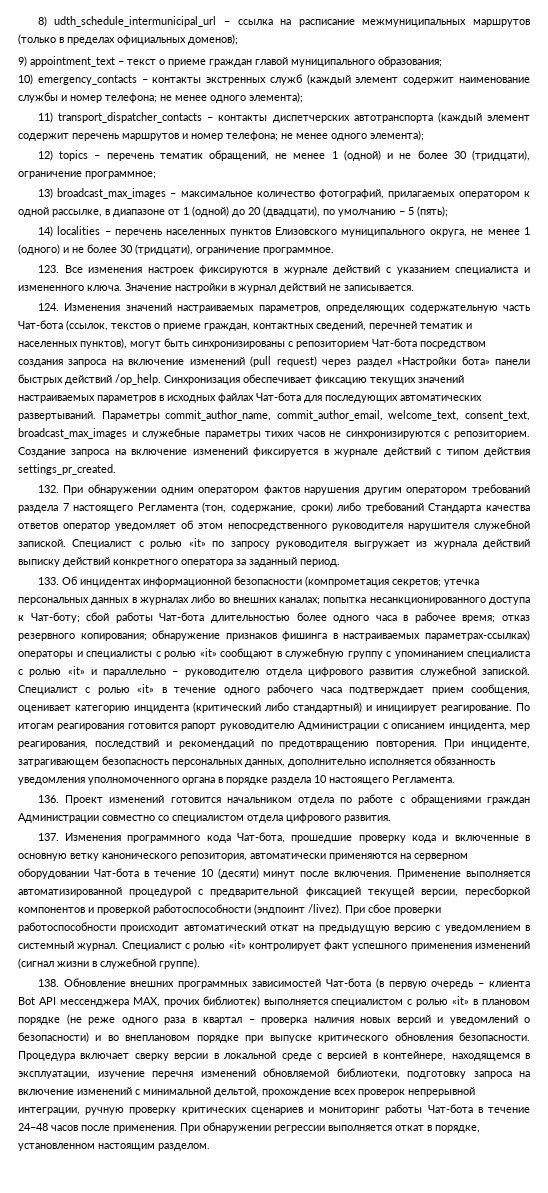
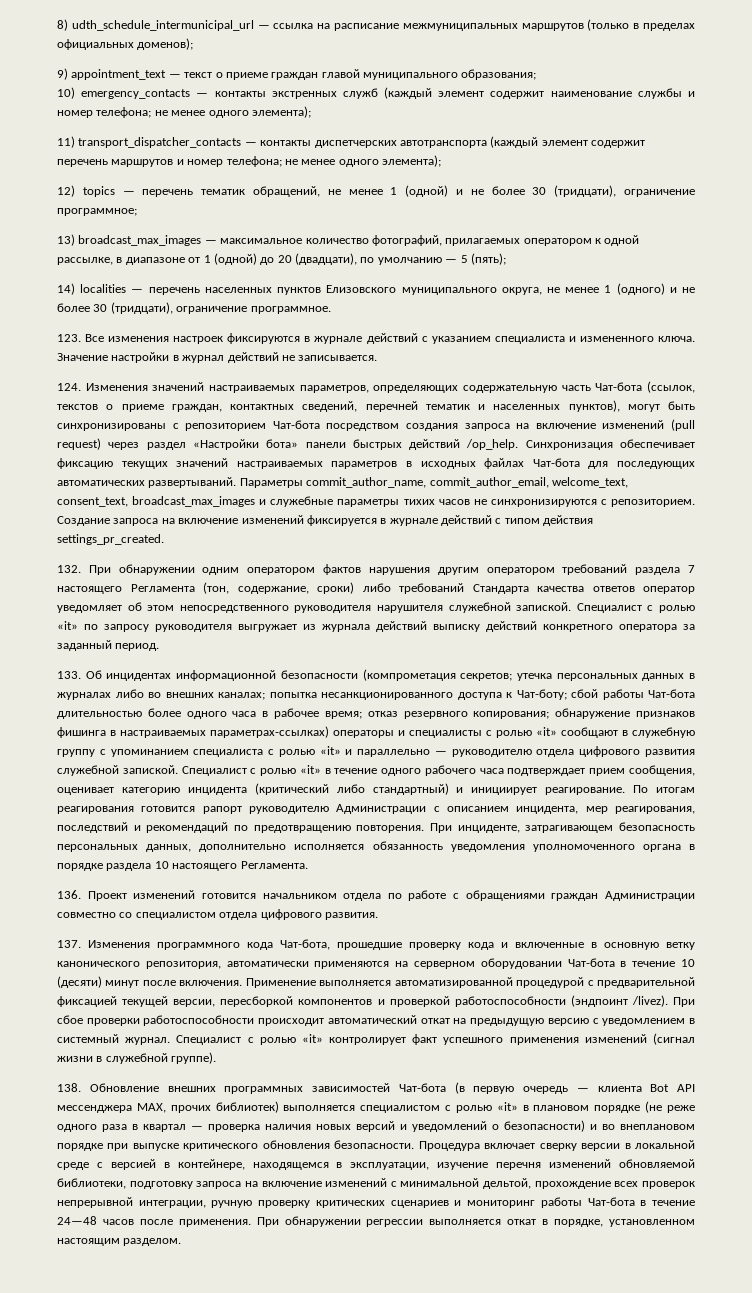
[224,21,231,25] – -> [257,25,270,29] —
[118,61,124,65] – -> [168,74,181,78] —
[141,79,148,83] – -> [196,93,209,97] —
[207,117,214,121] – -> [244,142,257,146] —
[94,155,101,159] – -> [122,191,135,195] —
[170,193,177,197] – -> [204,240,217,244] —
[399,211,405,215] – -> [445,259,458,263] —
[104,231,111,235] – -> [131,289,144,293] —
[172,671,179,675] – -> [434,751,447,755] —
[478,983,485,987] – -> [576,1088,589,1092] —
[248,1019,255,1023] – -> [191,1126,203,1130] —
[18,1123,48,1131] 24–48 -> [57,1216,97,1225] 24—48

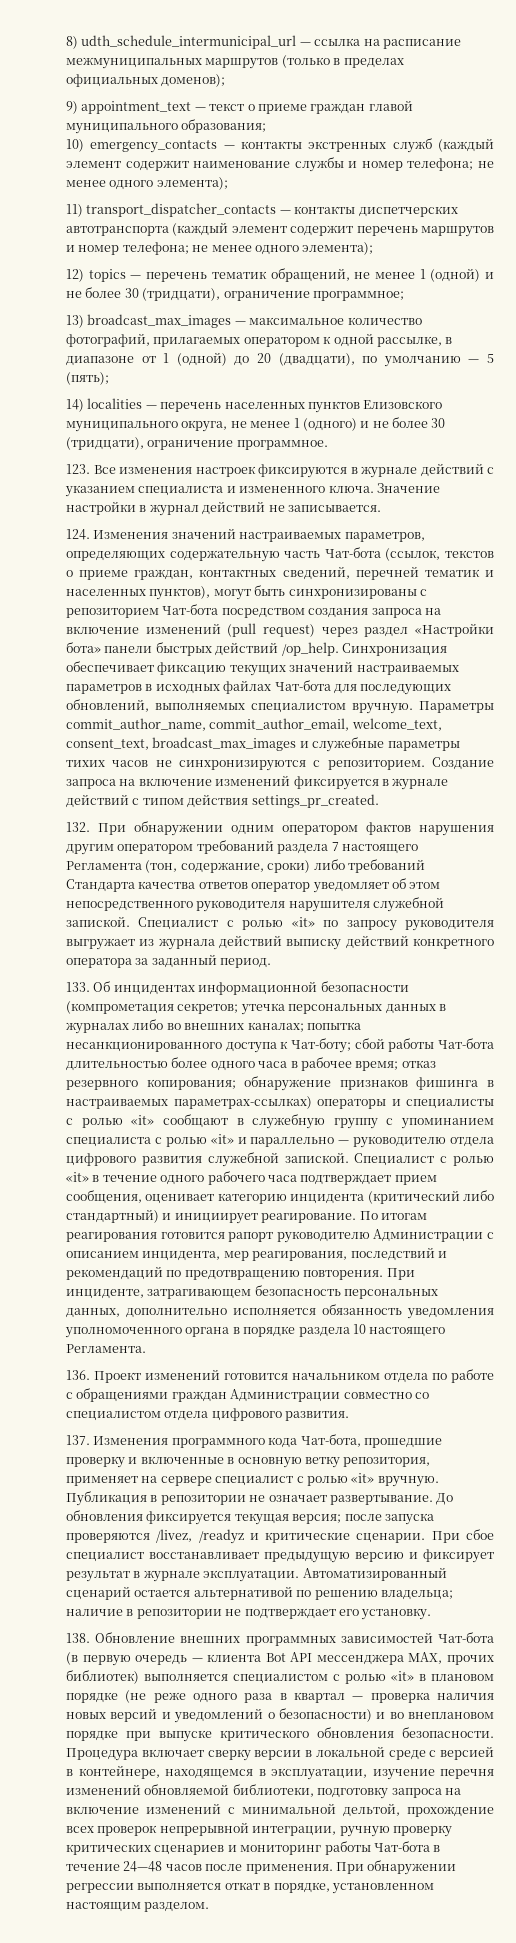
[57,477,237,488] автоматических развертываний. -> [66,699,413,714] обновлений, выполняемых специалистом вручную.
[468,942,494,950] кода -> (125, 1462) none
[57,958,695,969] [57,976,695,988] [57,995,696,1007] [57,1015,696,1026] [57,1033,695,1045] [57,1052,217,1064] канонического репозитория, автоматически применяются на серверном оборудовании Чат-бота в течение 10 (десяти) минут после включения. Применение выполняется автоматизированной процедурой с предварительной фиксацией текущей версии, пересборкой компонентов и проверкой работоспособности (эндпоинт /livez). При сбое проверки работоспособности происходит автоматический откат на предыдущую версию с уведомлением в системный журнал. Специалист с ролью «it» контролирует факт успешного применения изменений (сигнал жизни в служебной группе). -> [343,1457,431,1467] [66,1473,439,1487] [66,1491,454,1506] [66,1510,434,1525] [66,1529,494,1544] [66,1549,494,1563] [66,1567,447,1582] [66,1586,453,1600] [66,1608,432,1620] репозитория, применяет на сервере специалист с ролью «it» вручную. Публикация в репозитории не означает развертывание. До обновления фиксируется текущая версия; после запуска проверяются /livez, /readyz и критические сценарии. При сбое специалист восстанавливает предыдущую версию и фиксирует результат в журнале эксплуатации. Автоматизированный сценарий остается альтернативой по решению владельца; наличие в репозитории не подтверждает его установку.

